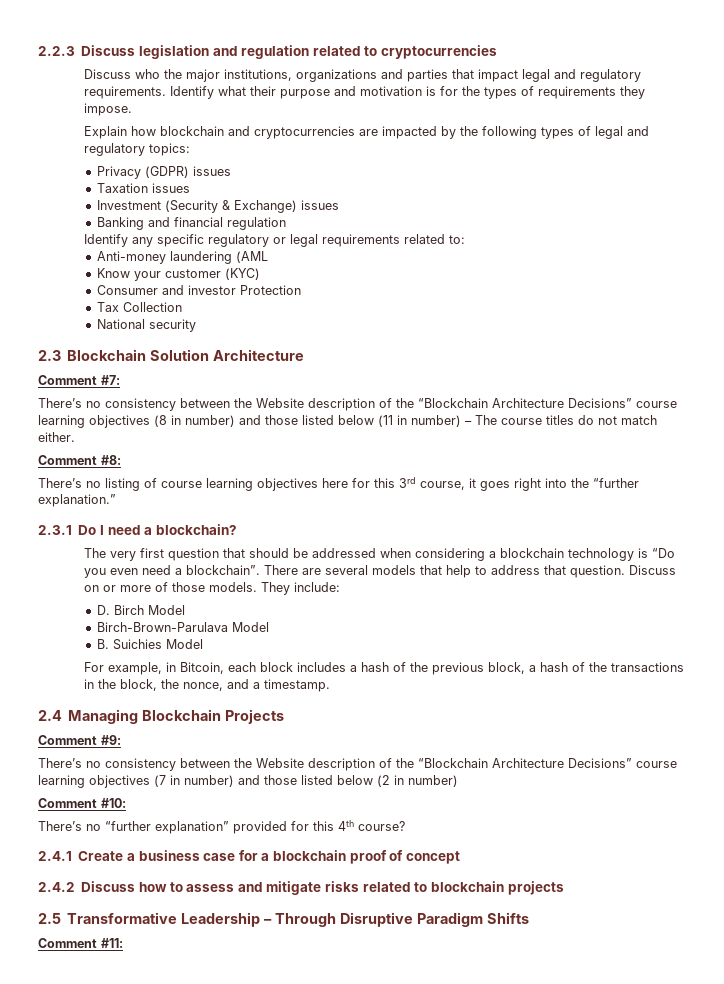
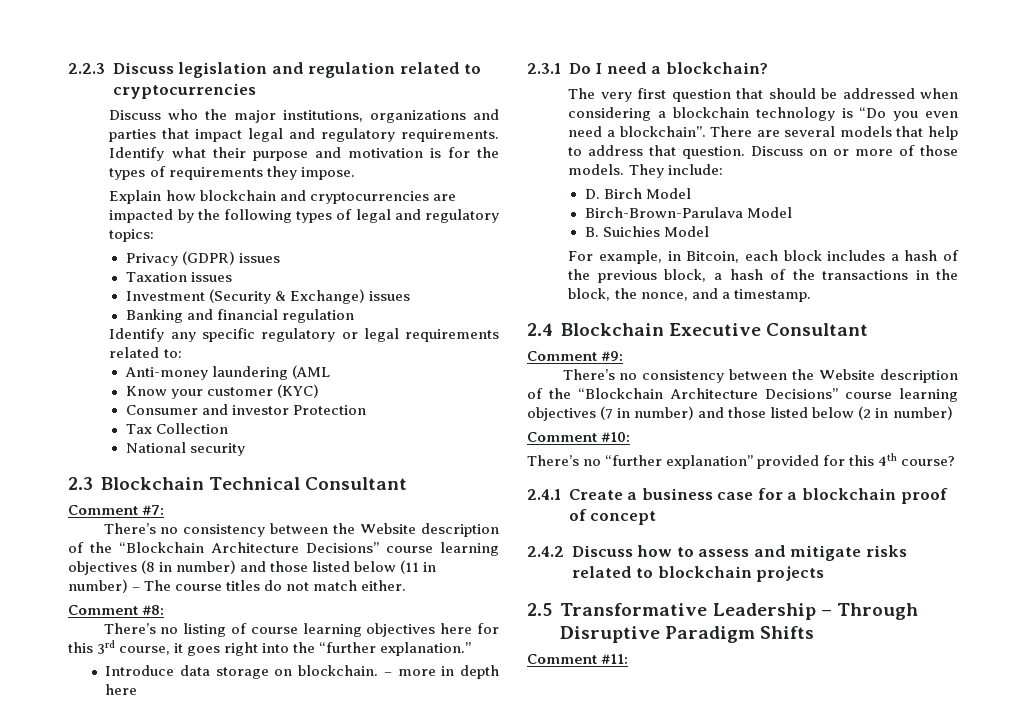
[150,349,305,361] Solution Architecture -> [208,477,407,490] Technical Consultant
(116, 500) none -> [105,665,499,679] [105,684,138,695] // Introduce data storage on blockchain. – more in depth here
[68,709,285,724] Managing Blockchain Projects -> [560,323,868,336] Blockchain Executive Consultant

